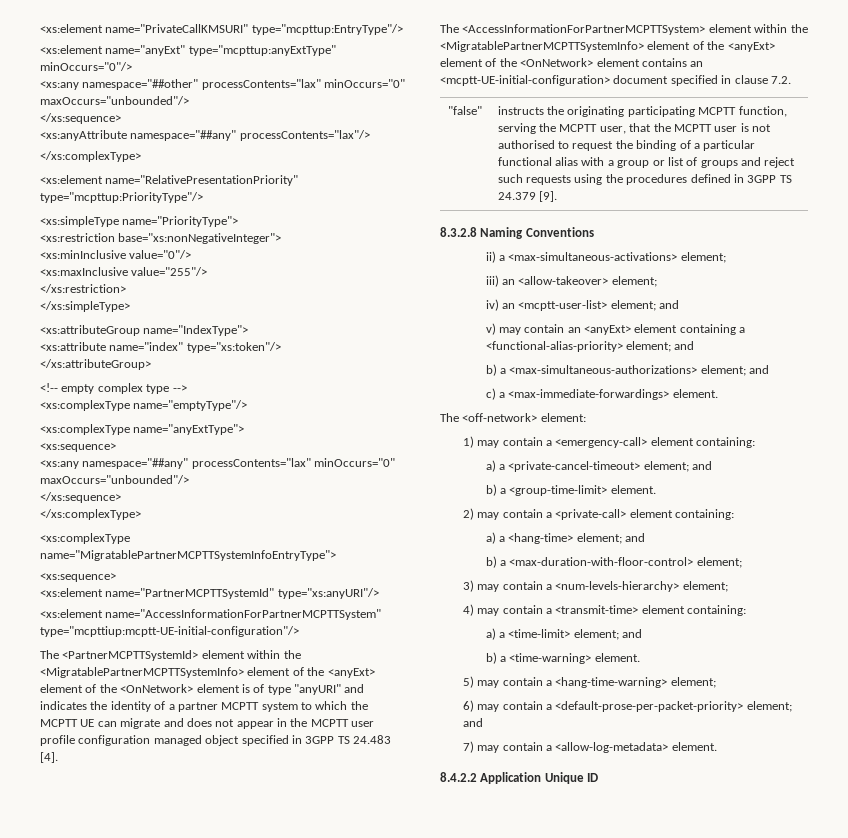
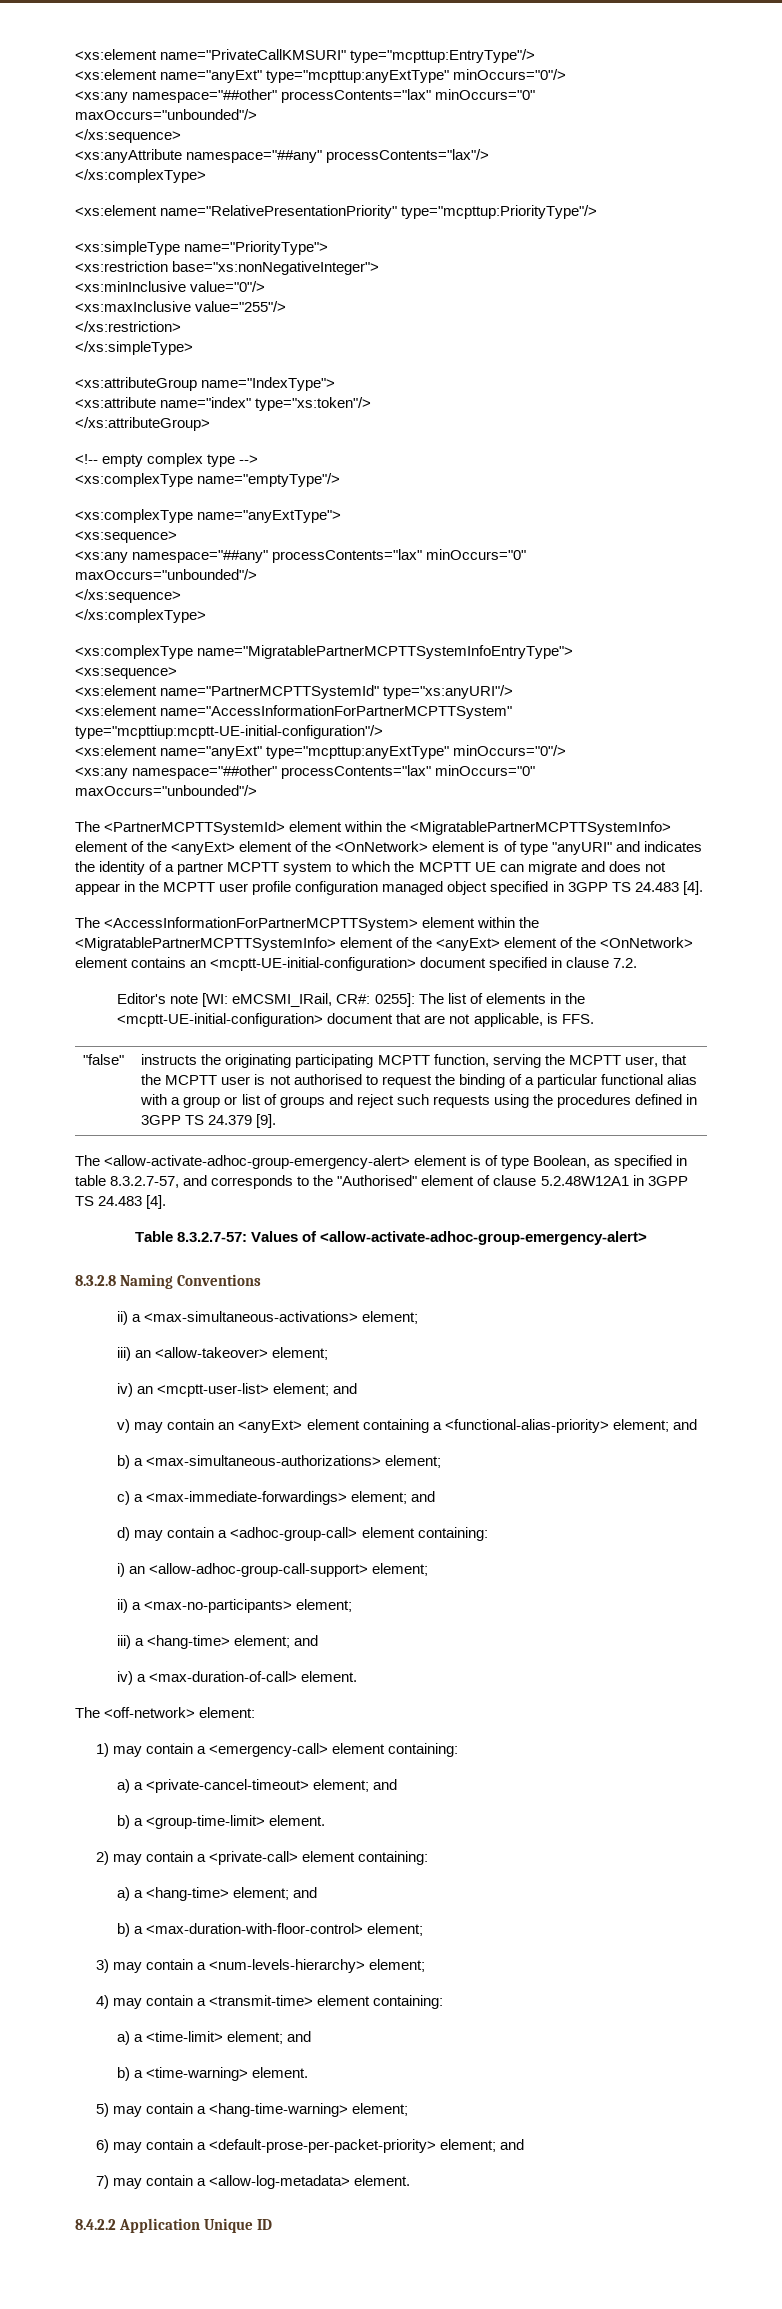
(299, 631) none -> [75,745,567,759] [75,765,536,779] [75,785,257,796] // <xs:element name="anyExt" type="mcpttup:anyExtType" minOccurs="0"/> // <xs:any namespace="##other" processContents="lax" minOccurs="0" maxOccurs="unbounded"/>
(791, 80) none -> [117,993,585,1007] [117,1013,594,1027] // Editor's note [WI: eMCSMI_IRail, CR#: 0255]: The list of elements in the <mcptt-UE-initial-configuration> document that are not applicable, is FFS.
(558, 196) none -> [75,1155,688,1169] [75,1175,688,1189] [75,1195,167,1209] [134,1231,648,1245] // The <allow-activate-adhoc-group-emergency-alert> element is of type Boolean, as specified in table 8.3.2.7-57, and corresponds to the "Authorised" element of clause 5.2.48W12A1 in 3GPP TS 24.483 [4]. // Table 8.3.2.7-57: Values of <allow-activate-adhoc-group-emergency-alert>
[749,365,770,374] and -> (442, 1461) none
(670, 394) none -> [351,1491,436,1504] [117,1527,488,1541] [117,1563,429,1577] [117,1599,353,1613] [117,1635,319,1649] [117,1671,298,1685] element; and // d) may contain a <adhoc-group-call> element containing: // i) an <allow-adhoc-group-call-support> element; // ii) a <max-no-participants> element; // iii) a <hang-time> element; and // iv) a <max-duration-of-call>

